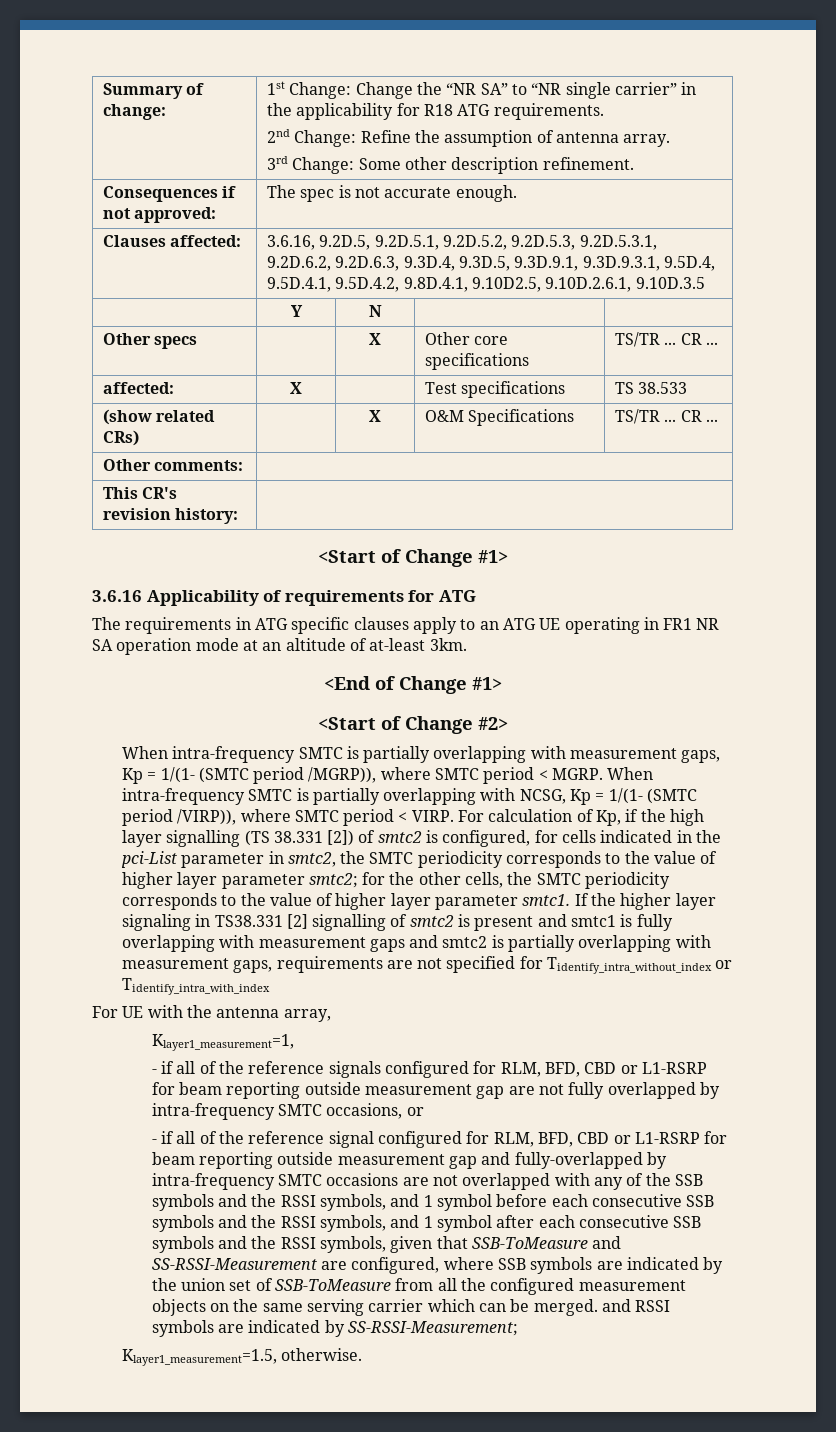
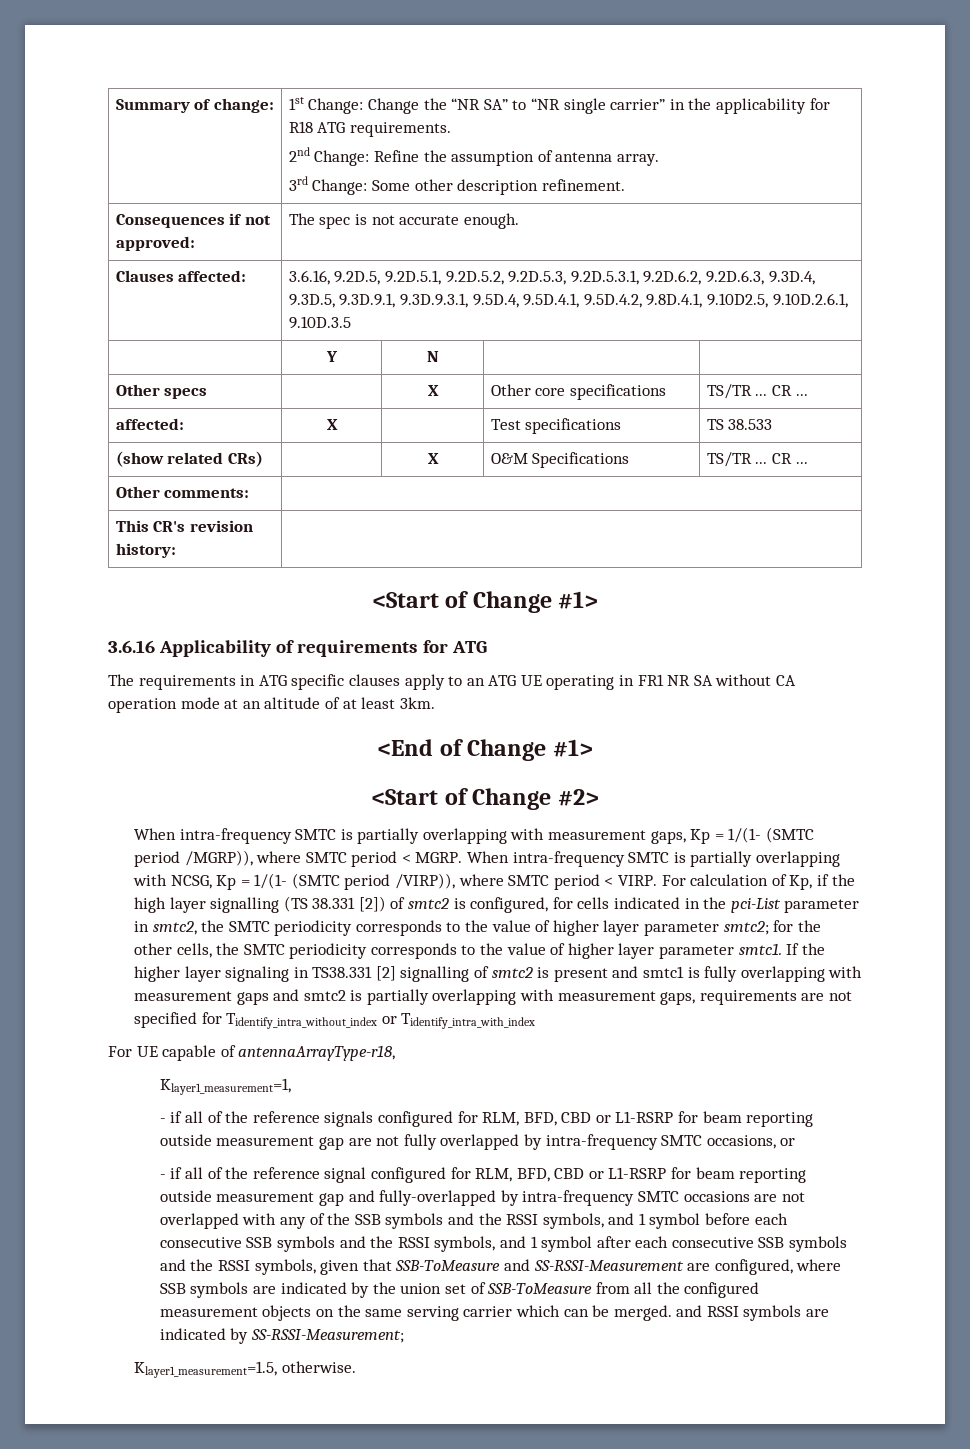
(113, 645) none -> [715,674,797,686] without CA
[369,638,426,651] at-least -> [342,697,396,709] at least
[147,1005,331,1022] with the antenna array, -> [162,1045,396,1061] capable of antennaArrayType-r18,

